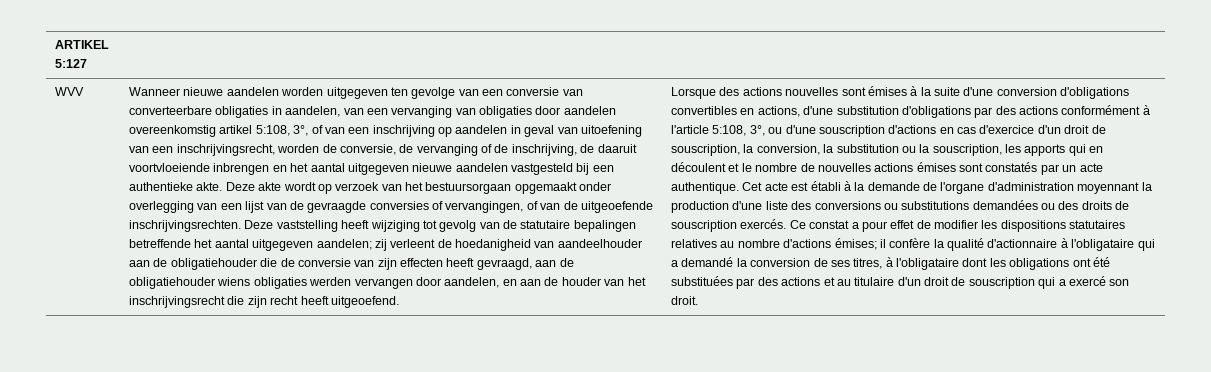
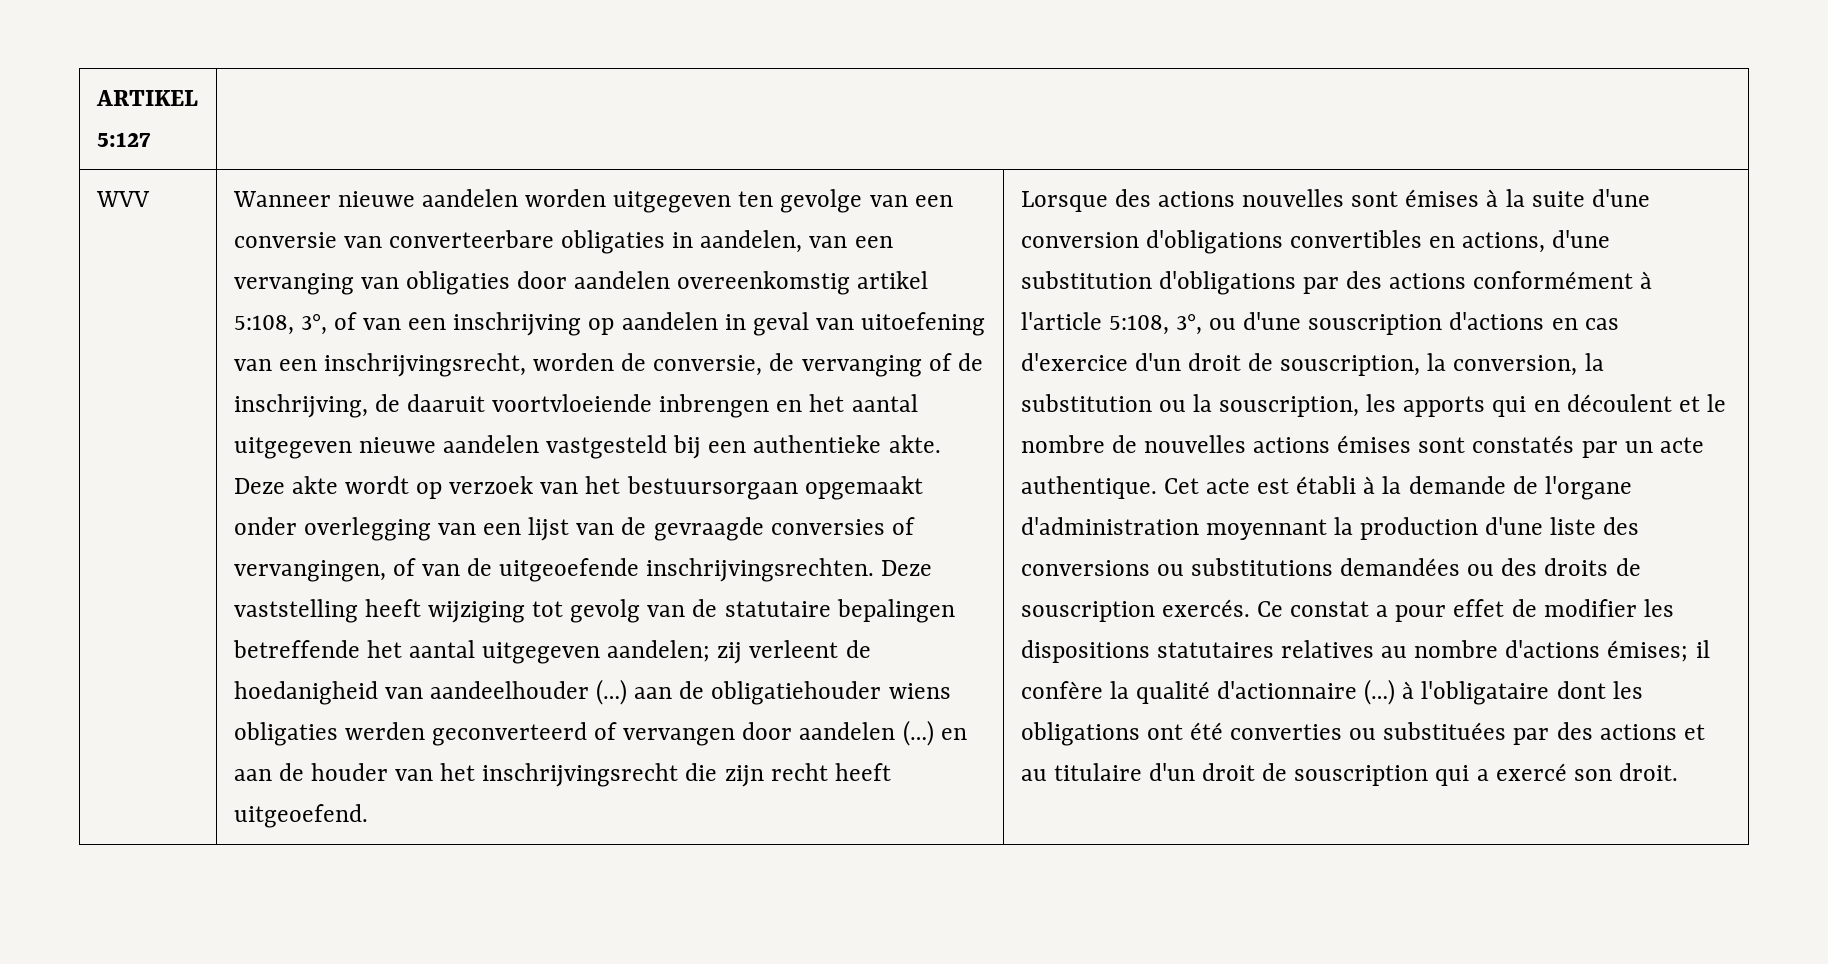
[129,258,532,270] aan de obligatiehouder die de conversie van zijn effecten heeft gevraagd, -> [595,679,627,705] (…)
[354,277,500,289] vervangen door aandelen, -> [431,720,934,746] geconverteerd of vervangen door aandelen (…)
[1060,238,1155,251] [671,257,883,269] à l'obligataire qui a demandé la conversion de ses titres, -> [1364,679,1396,705] (…)
(1110, 262) none -> [1229,724,1377,740] converties ou

